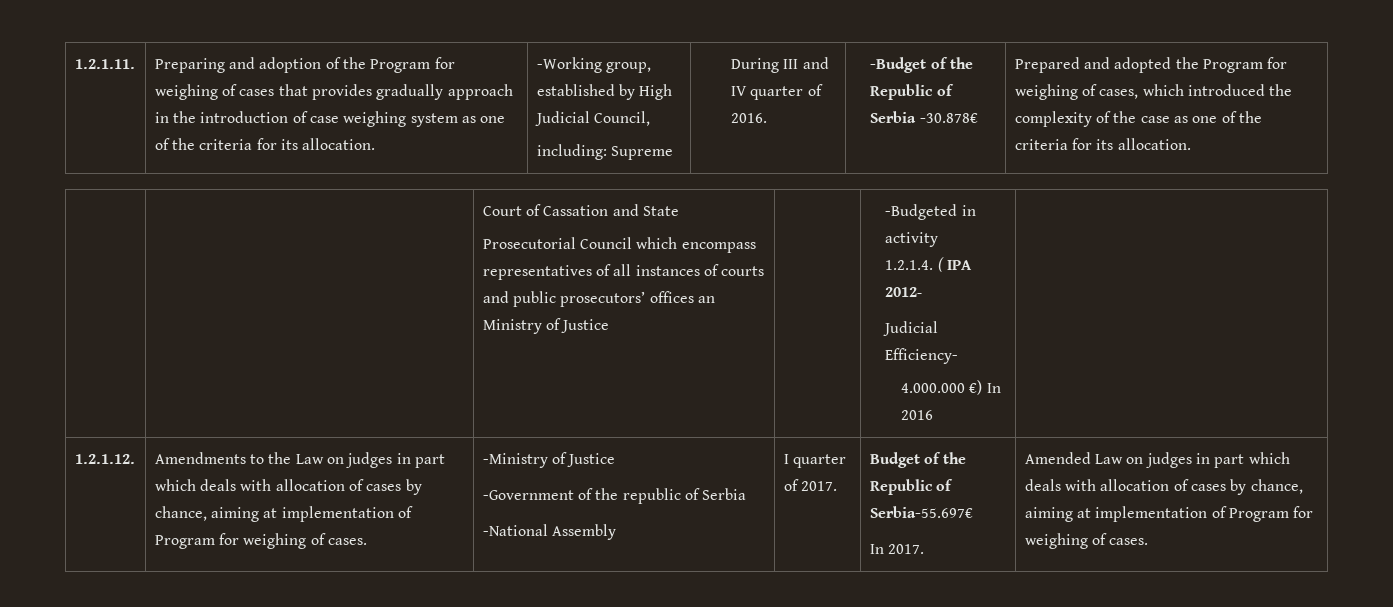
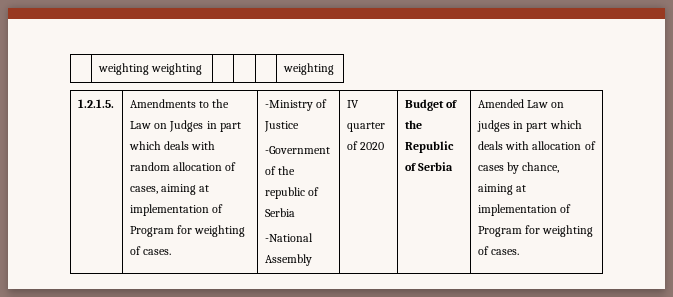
[74,59,135,69] [154,57,455,73] [154,84,513,100] [154,111,506,127] [154,138,376,150] [536,57,651,73] [536,84,673,100] [534,111,650,126] [536,144,673,160] [730,57,829,73] [730,84,823,100] [730,113,767,123] [870,57,973,73] [870,84,954,100] [870,111,978,123] [1014,57,1288,73] [1014,84,1293,100] [1014,111,1262,127] [1014,138,1191,150] [482,204,679,216] [482,237,756,253] [482,264,765,280] [482,291,715,307] [482,318,610,334] [885,204,976,220] [885,232,939,247] [885,257,972,272] [885,287,923,297] [883,321,939,336] [885,348,959,364] [900,380,1001,395] [900,410,933,420] [74,454,135,464] 1.2.1.11. | Preparing and adoption of the Program for weighing of cases that provides gradually approach in the introduction of case weighing system as one of the criteria for its allocation. | -Working group, established by High Judicial Council, // including: Supreme | During III and IV quarter of 2016. | -Budget of the Republic of Serbia -30.878€ | Prepared and adopted the Program for weighing of cases, which introduced the complexity of the case as one of the criteria for its allocation. // | | Court of Cassation and State // Prosecutorial Council which encompass representatives of all instances of courts and public prosecutors’ offices an Ministry of Justice | | -Budgeted in activity // 1.2.1.4. ( IPA 2012- // Judicial Efficiency- // 4.000.000 €) In 2016 | // 1.2.1.12. -> [97,63,203,75] [282,63,334,75] [77,99,114,108] | weighting weighting | | | | weighting // 1.2.1.5.
[346,452,445,468] [154,479,422,495] [154,506,413,522] [154,533,307,549] judges in part which deals with allocation of cases by chance, aiming at implementation of Program for weighing -> [169,120,241,132] [128,141,216,150] [129,162,237,171] [129,184,210,195] [129,204,224,216] [129,225,246,237] Judges in part which deals with random allocation of cases, aiming at implementation of Program for weighting
[783,454,846,468] [783,479,837,491] I quarter of 2017. -> [346,100,359,108] [346,122,385,132] [346,141,385,150] IV quarter of 2020
[869,506,973,518] [869,544,924,554] Serbia-55.697€ // In 2017. -> [418,162,454,171] Serbia
[1024,533,1088,549] weighing -> [542,225,594,237] weighting

